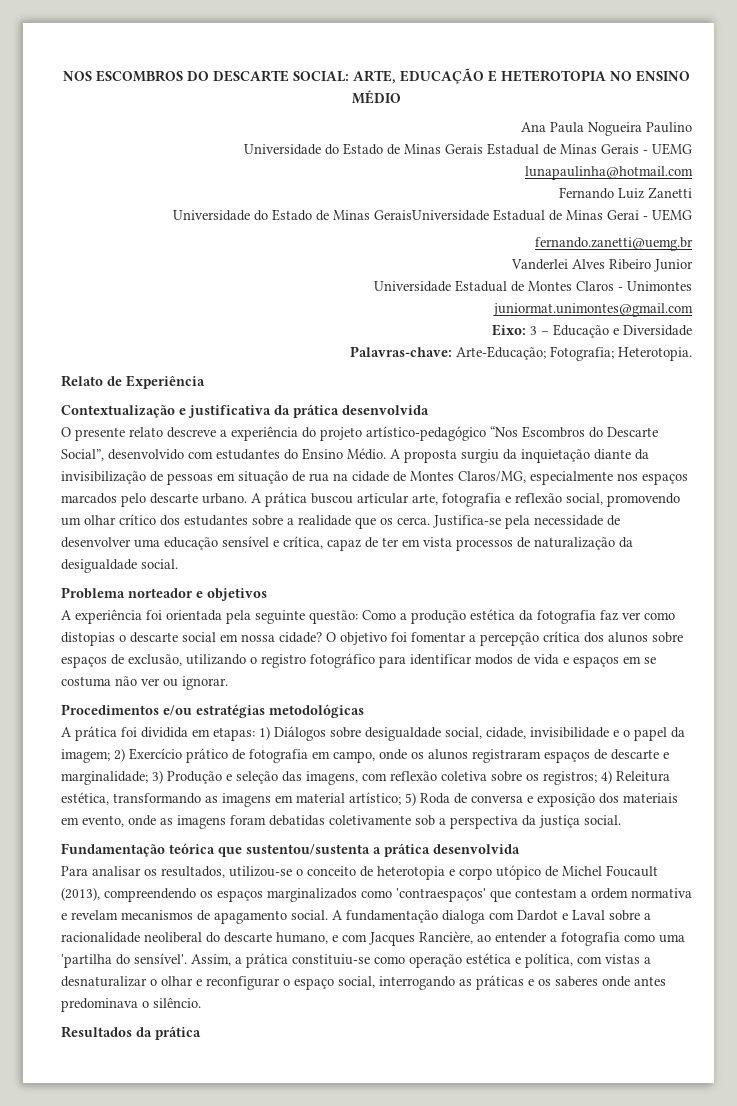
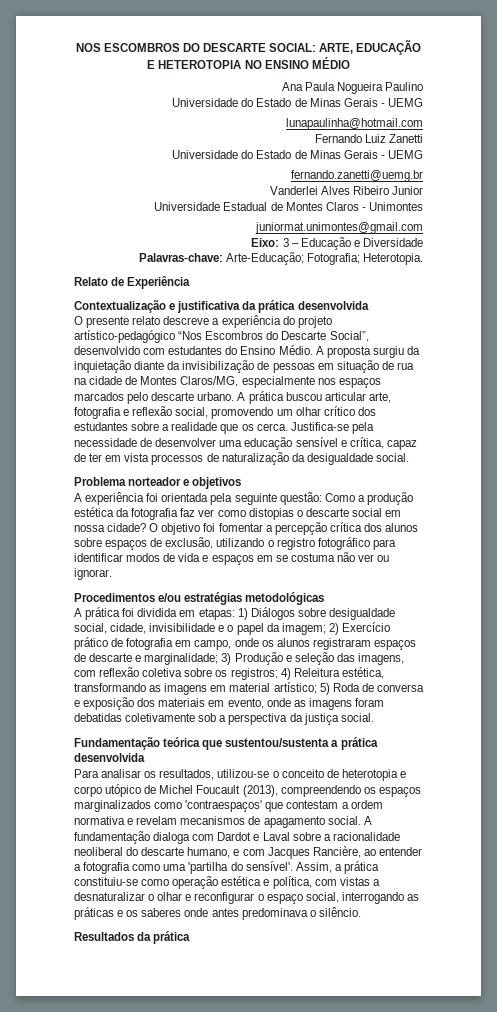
[487,143,639,155] Estadual de Minas Gerais -> (378, 102) none
[374,209,639,221] GeraisUniversidade Estadual de Minas Gerai -> [343,150,378,159] Gerais

